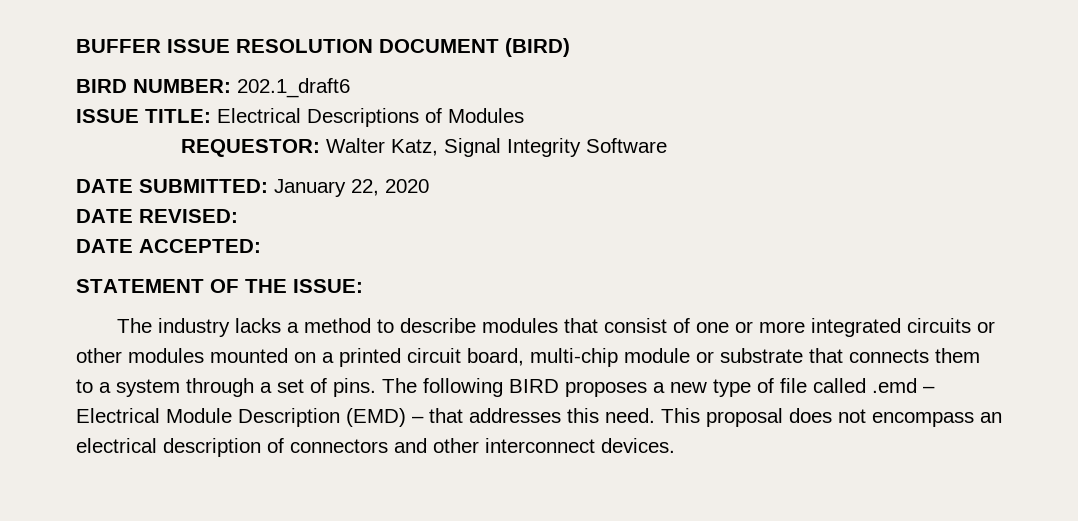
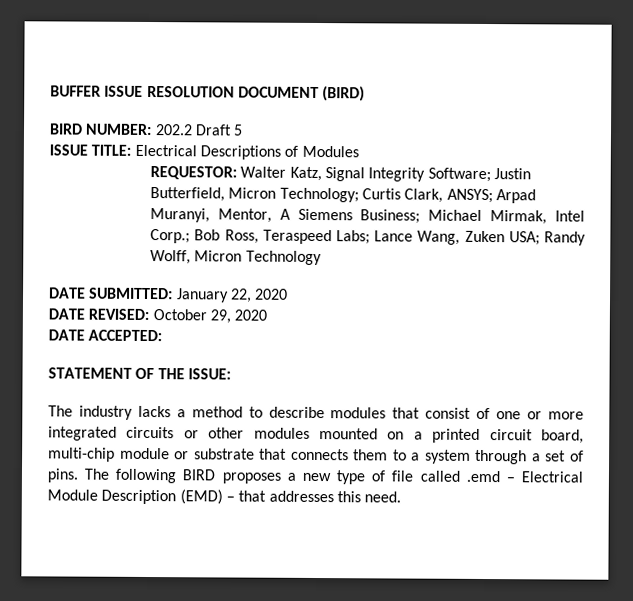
[237,78,350,98] 202.1_draft6 -> [154,124,244,136] 202.2 Draft 5
[586,138,668,153] Software -> [427,167,532,183] [150,187,537,204] [150,208,585,225] [150,229,587,246] [150,250,322,266] Software; Justin Butterfield, Micron Technology; Curtis Clark, ANSYS; Arpad Muranyi, Mentor, A Siemens Business; Michael Mirmak, Intel Corp.; Bob Ross, Teraspeed Labs; Lance Wang, Zuken USA; Randy Wolff, Micron Technology
(238, 216) none -> [152,309,268,324] October 29, 2020
[661,408,1002,427] [76,438,675,457] This proposal does not encompass an electrical description of connectors and other interconnect devices. -> (402, 497) none

